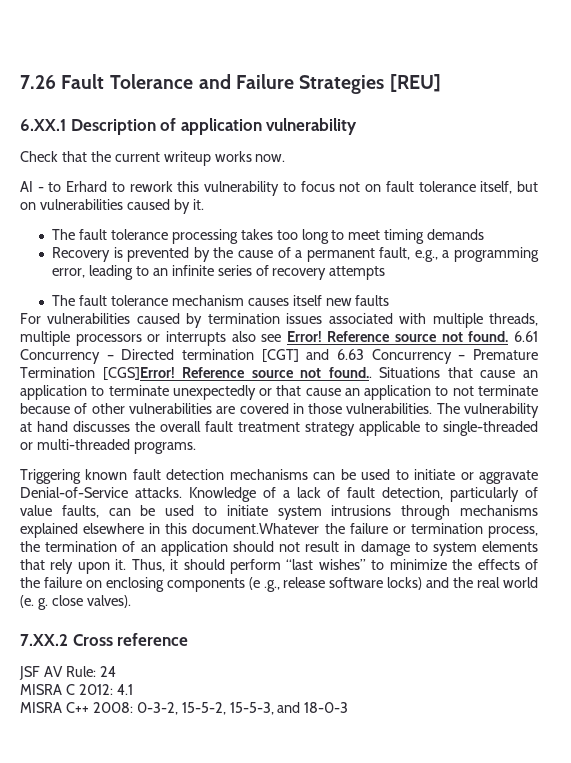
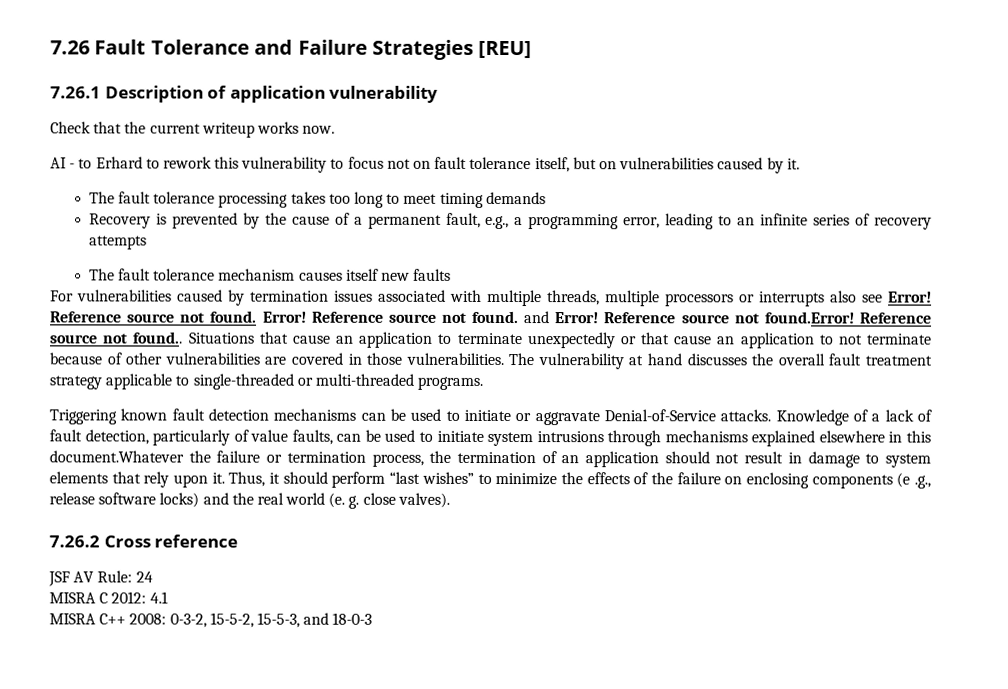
[20,119,66,131] 6.XX.1 -> [50,86,101,99] 7.26.1
[513,331,538,342] [20,349,538,364] [20,367,175,380] 6.61 Concurrency – Directed termination [CGT] and 6.63 Concurrency – Premature Termination [CGS]Error! -> [262,310,855,324] Error! Reference source not found. and Error! Reference source not found.Error!
[20,634,68,646] 7.XX.2 -> [49,535,100,548] 7.26.2

